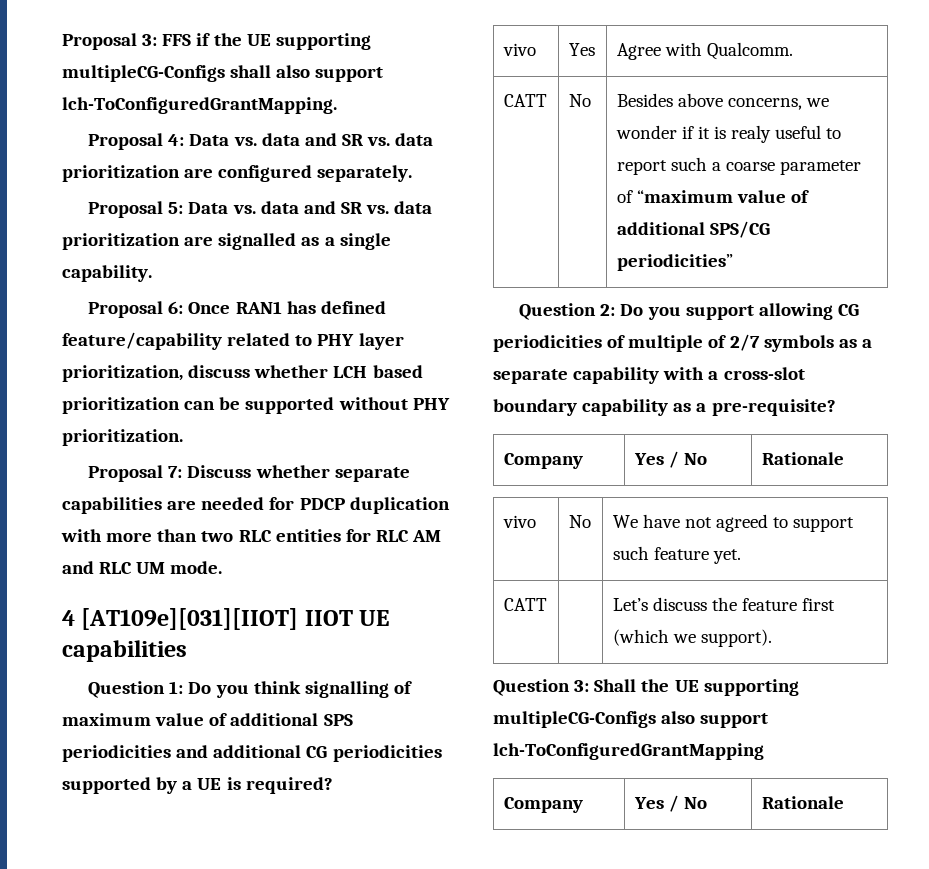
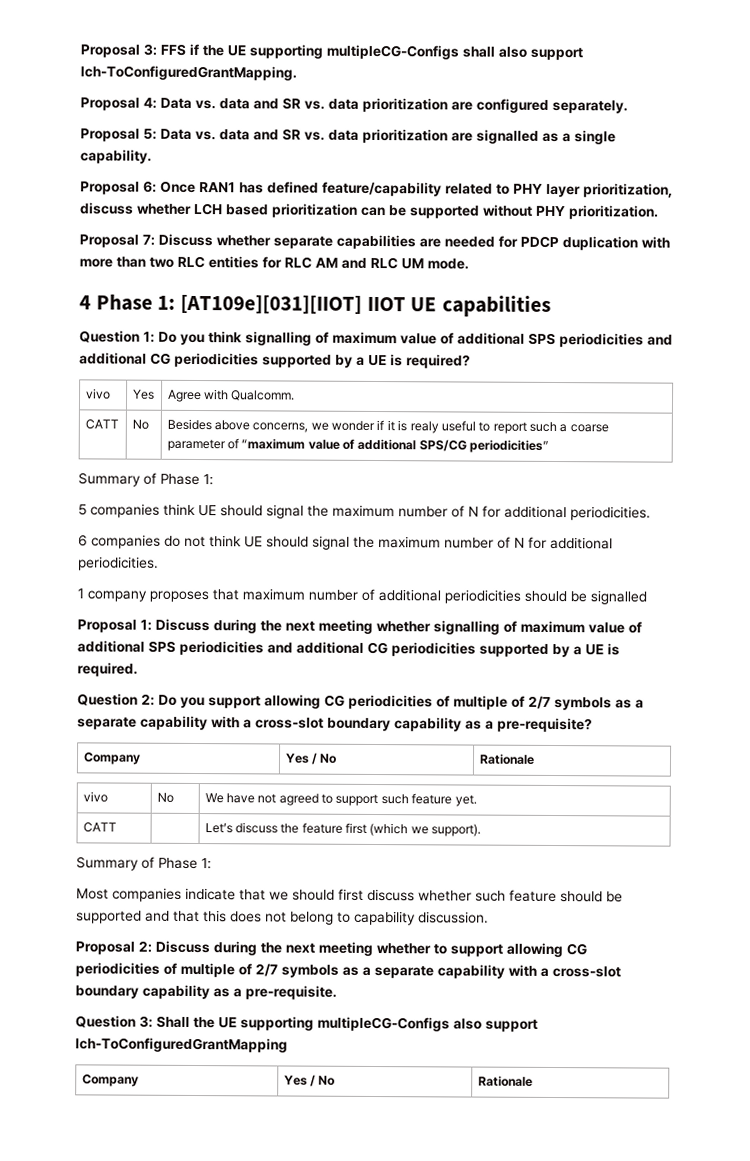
(75, 618) none -> [95,294,176,311] Phase 1:
(733, 262) none -> [78,472,214,487] [78,503,651,521] [78,534,613,550] [78,556,159,571] [77,588,647,605] [77,618,642,635] [77,640,620,658] [77,662,138,677] // Summary of Phase 1: // 5 companies think UE should signal the maximum number of N for additional periodicities. // 6 companies do not think UE should signal the maximum number of N for additional periodicities. // 1 company proposes that maximum number of additional periodicities should be signalled // Proposal 1: Discuss during the next meeting whether signalling of maximum value of additional SPS periodicities and additional CG periodicities supported by a UE is required.
(772, 638) none -> [76,856,212,871] [76,887,623,903] [76,910,489,926] [75,940,587,958] [75,962,621,979] [75,984,337,1000] // Summary of Phase 1: // Most companies indicate that we should first discuss whether such feature should be supported and that this does not belong to capability discussion. // Proposal 2: Discuss during the next meeting whether to support allowing CG periodicities of multiple of 2/7 symbols as a separate capability with a cross-slot boundary capability as a pre-requisite.

